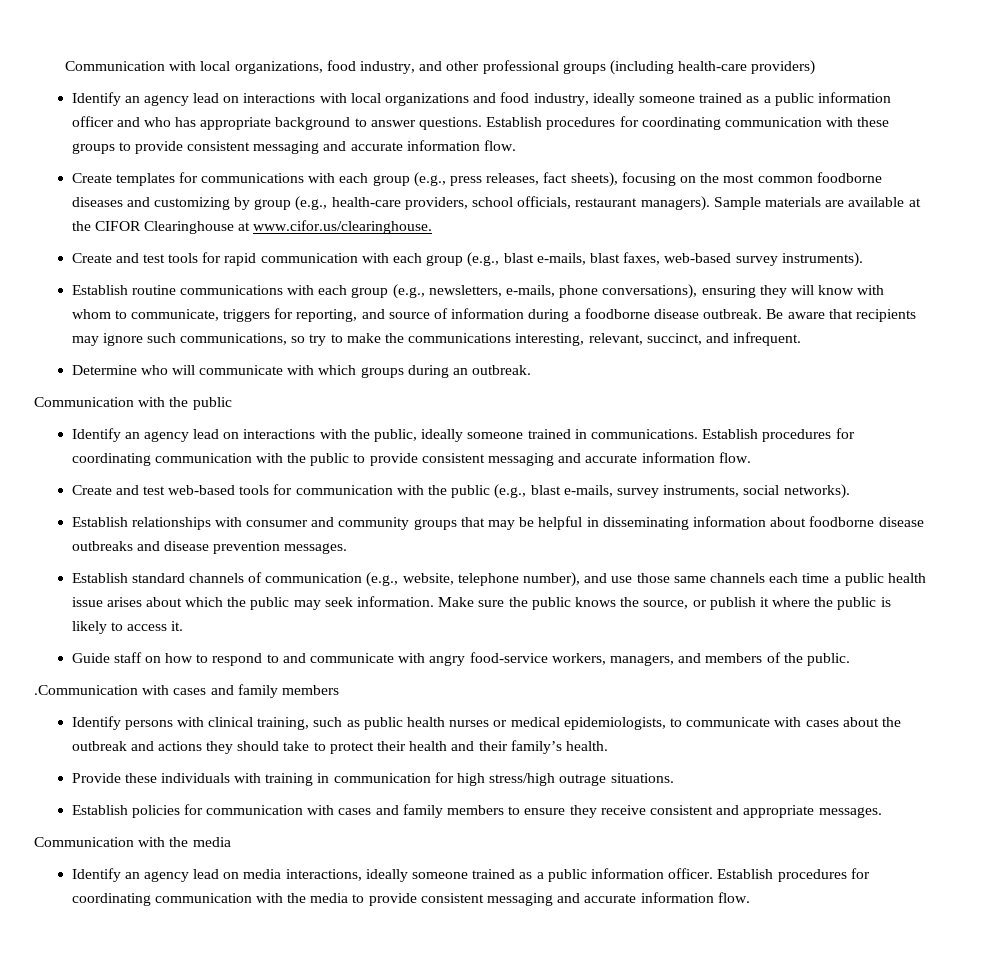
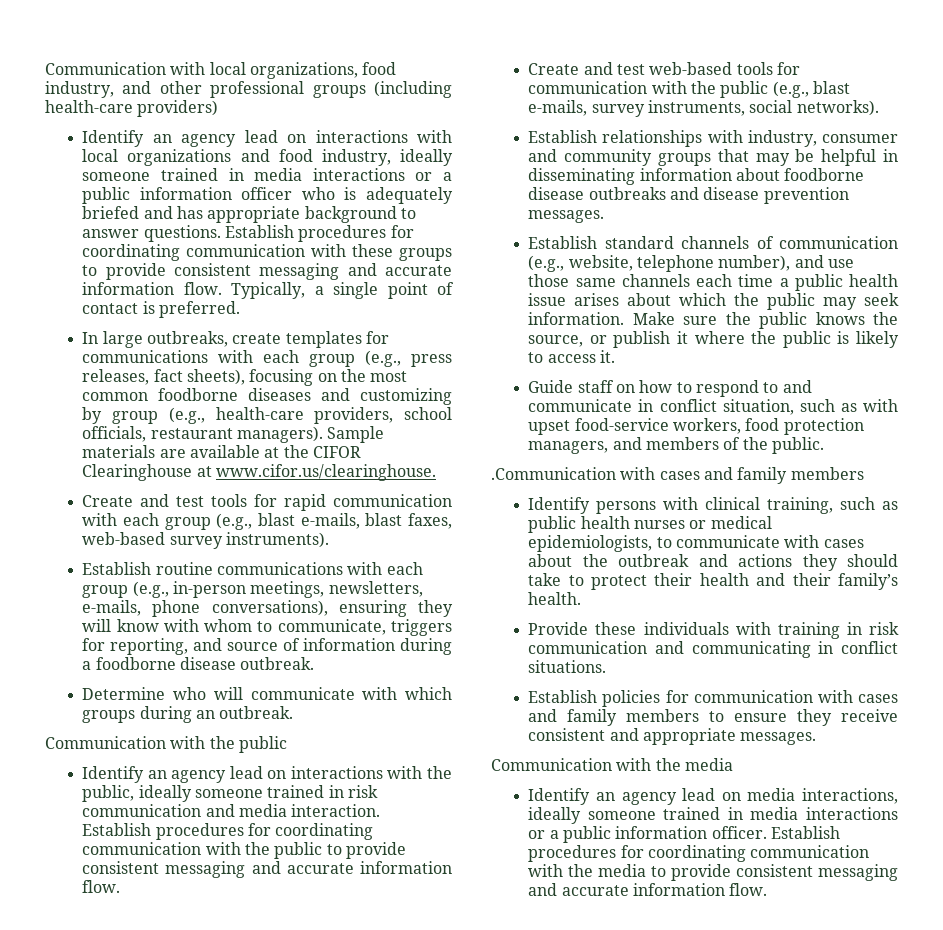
[746,92,891,106] [71,116,171,127] as a public information officer and who -> [228,168,453,181] [82,187,453,204] [82,206,173,219] in media interactions or a public information officer who is adequately briefed and
[71,173,112,183] // Create -> [231,282,454,299] [82,301,240,318] [82,331,282,348] Typically, a single point of contact is preferred. // In large outbreaks, create
(425, 291) none -> [172,581,325,598] in-person meetings,
[766,309,916,322] [71,332,802,346] Be aware that recipients may ignore such communications, so try to make the communications interesting, relevant, succinct, and infrequent. -> (315, 663) none
[590,429,698,439] communications. -> [347,785,378,798] [82,804,381,817] risk communication and media interaction.
(242, 522) none -> [747,130,817,147] industry,
[398,652,606,666] with angry food-service workers, -> [638,399,898,415] [528,418,864,435] in conflict situation, such as with upset food-service workers, food protection
[333,772,607,786] communication for high stress/high outrage -> [869,622,899,635] [528,641,898,658] risk communication and communicating in conflict
[519,872,533,879] as -> [727,807,898,820] [528,830,546,839] in media interactions or

